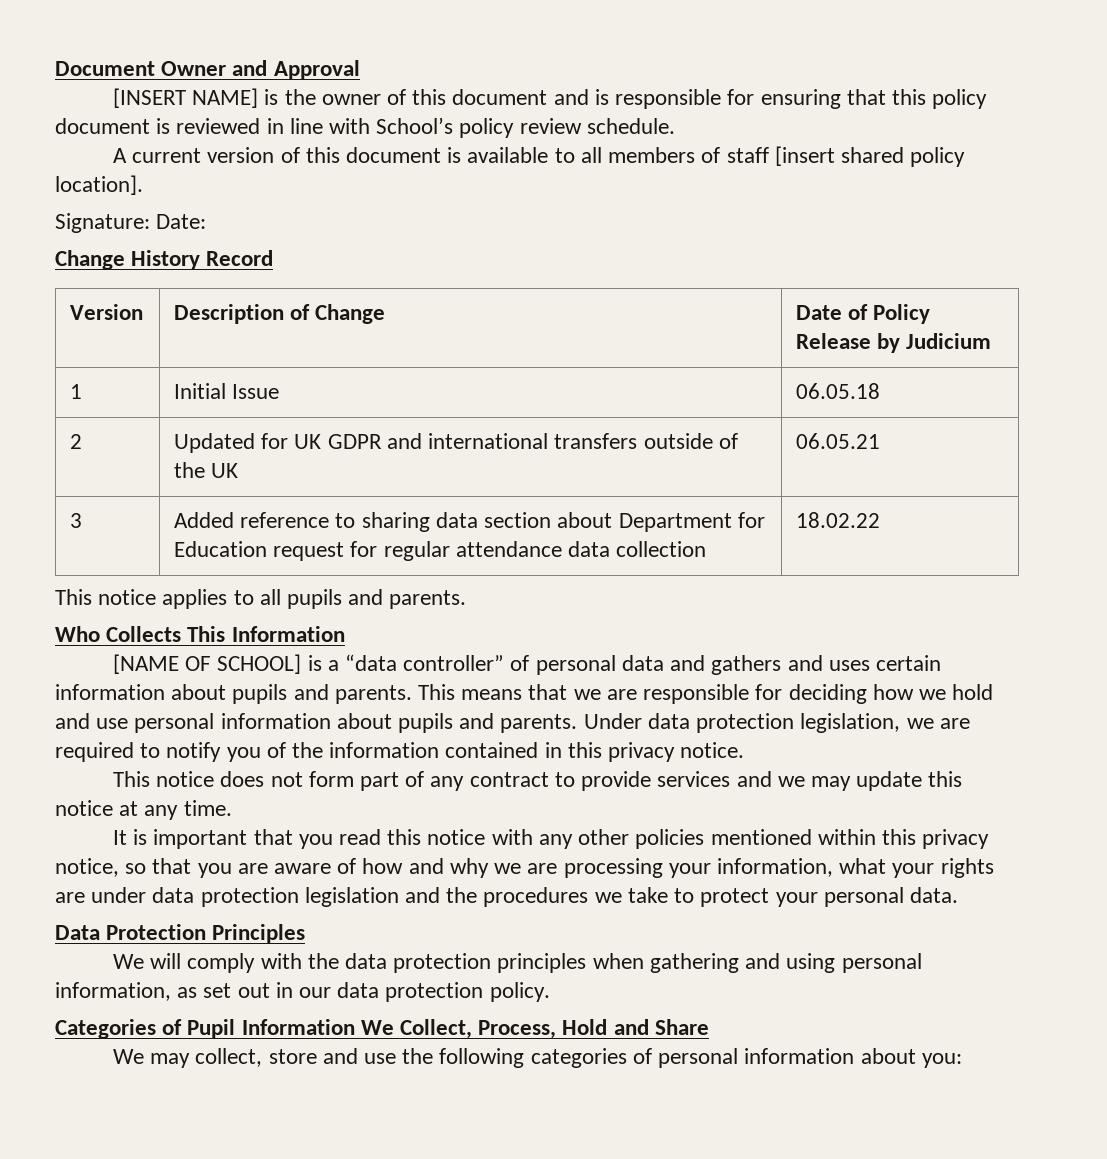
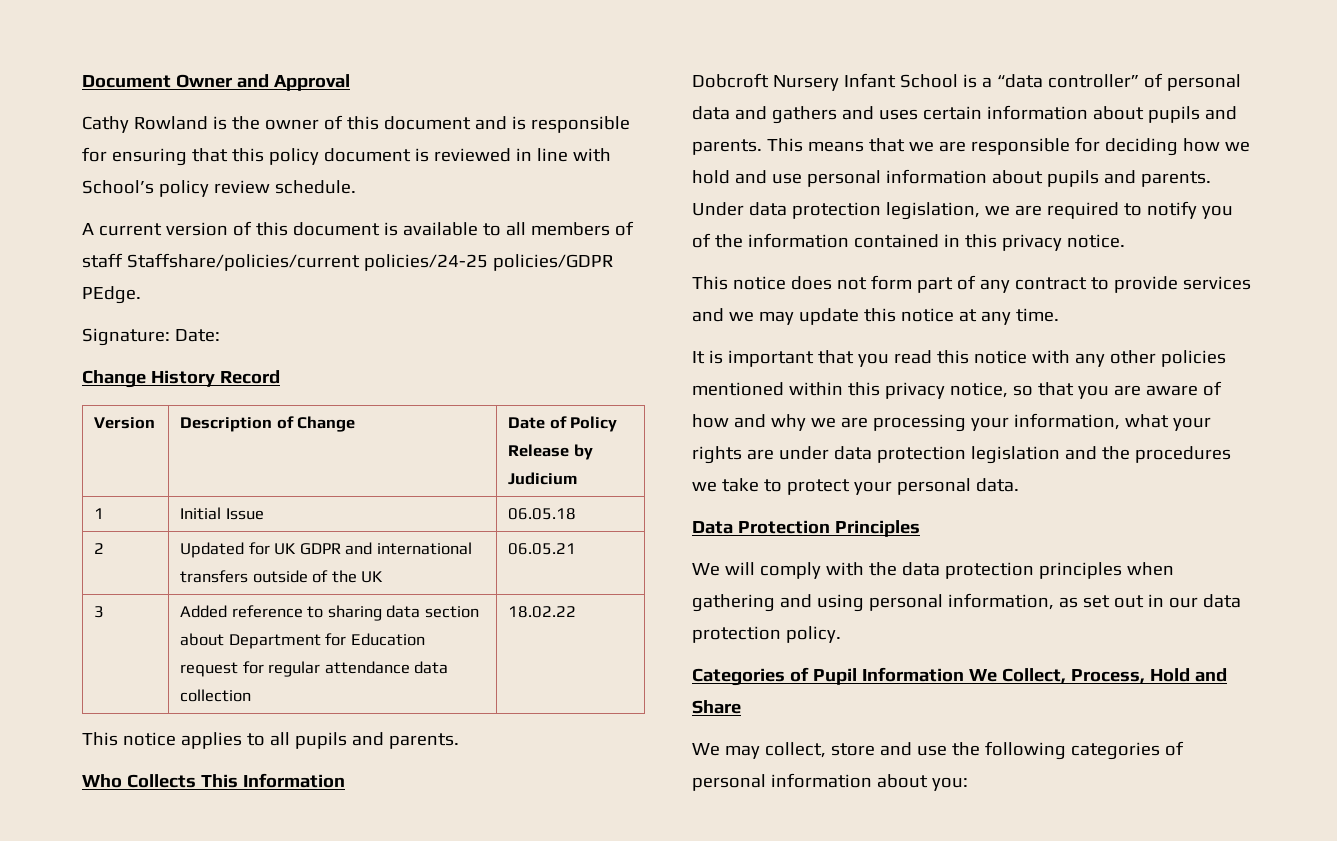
[113,88,259,108] [INSERT NAME] -> [82,116,208,133] Cathy Rowland
[774,146,966,167] [55,175,143,195] [insert shared policy location]. -> [126,253,613,271] [82,286,141,304] Staffshare/policies/current policies/24-25 policies/GDPR PEdge.
[113,654,302,674] [NAME OF SCHOOL] -> [692,73,958,91] Dobcroft Nursery Infant School

